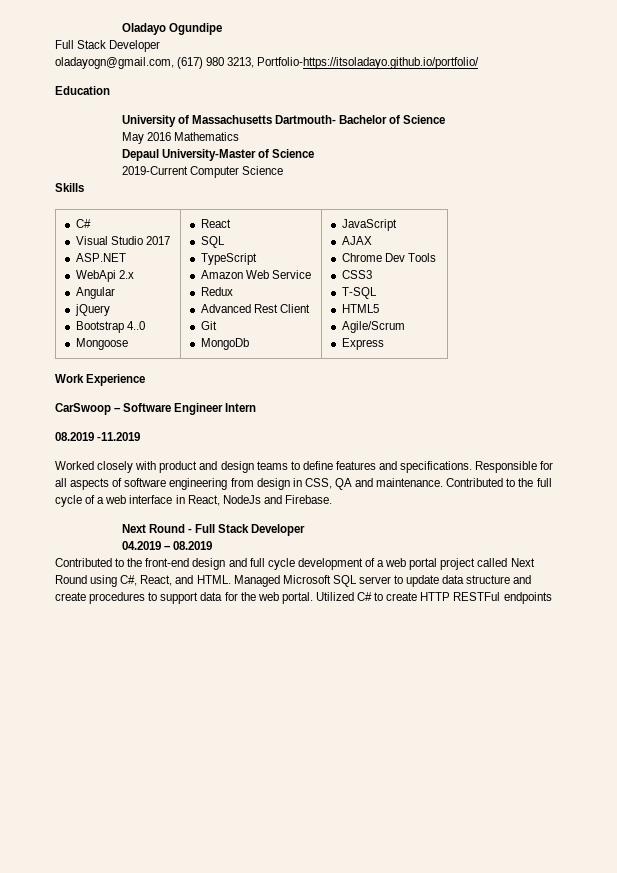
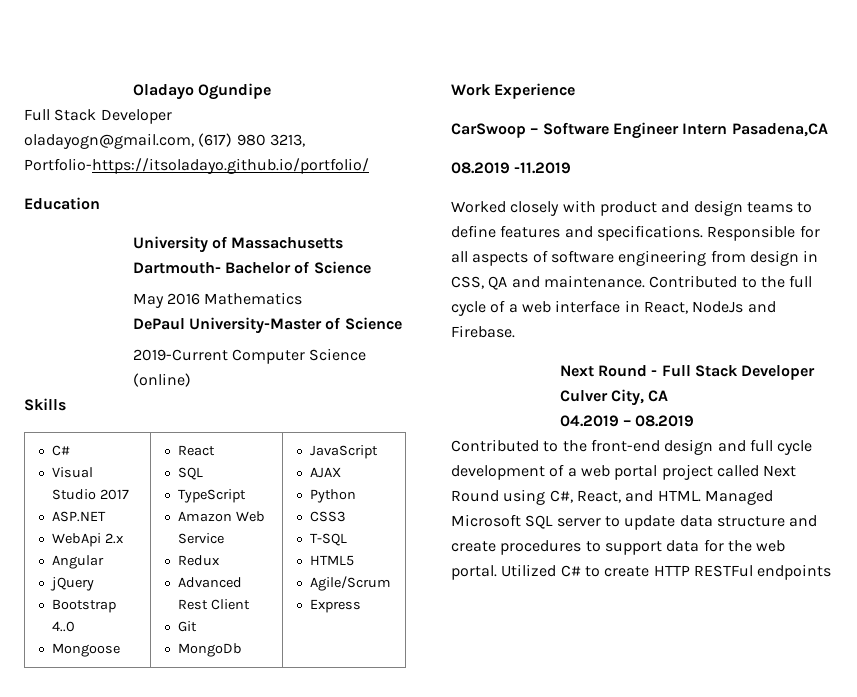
[121,149,159,161] Depaul -> [132,318,185,330] DePaul
(283, 170) none -> [132,373,191,387] (online)
[341,253,436,262] Chrome Dev Tools -> [310,489,357,503] Python
(257, 407) none -> [731,123,828,137] Pasadena,CA
(306, 530) none -> [559,389,669,406] Culver City, CA

